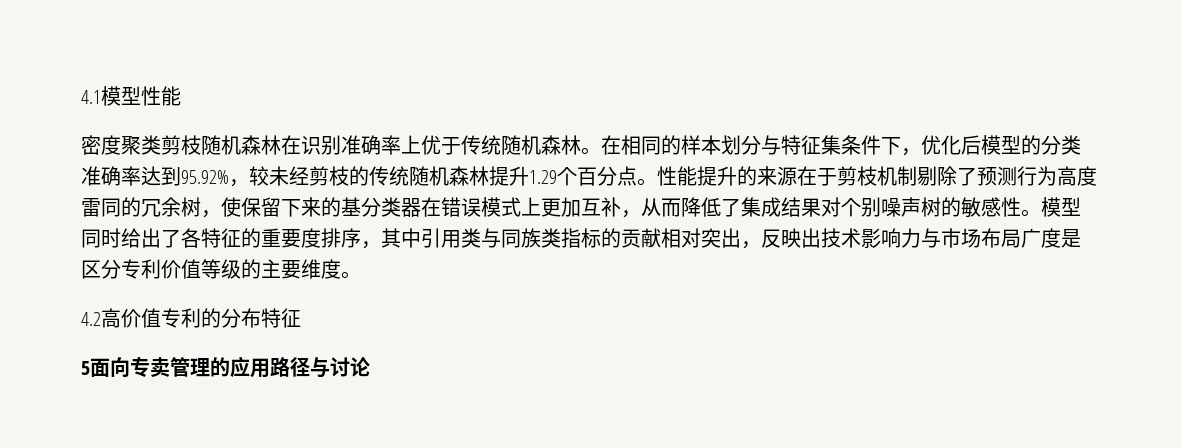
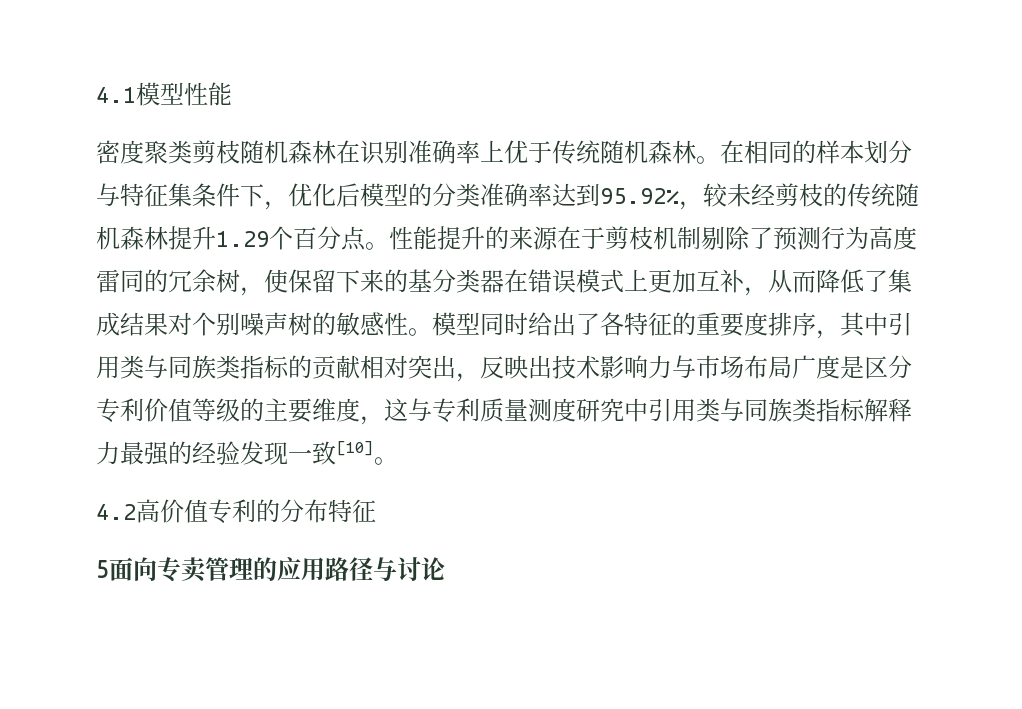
(341, 269) none -> [360,398,912,425] [96,441,374,466] ，这与专利质量测度研究中引用类与同族类指标解释力最强的经验发现一致[10]

